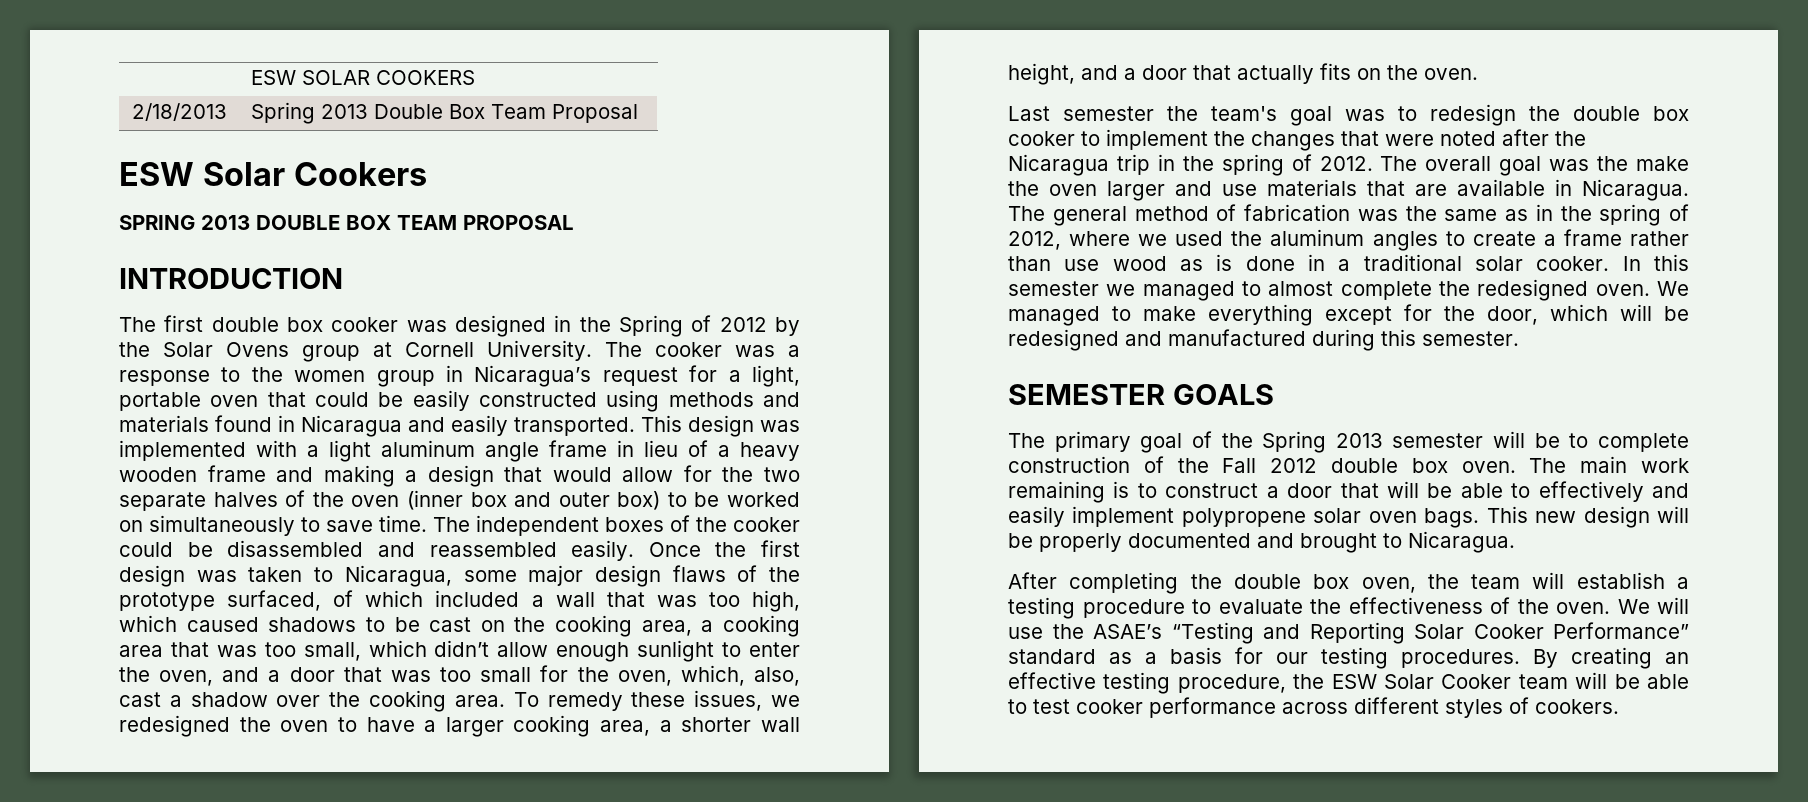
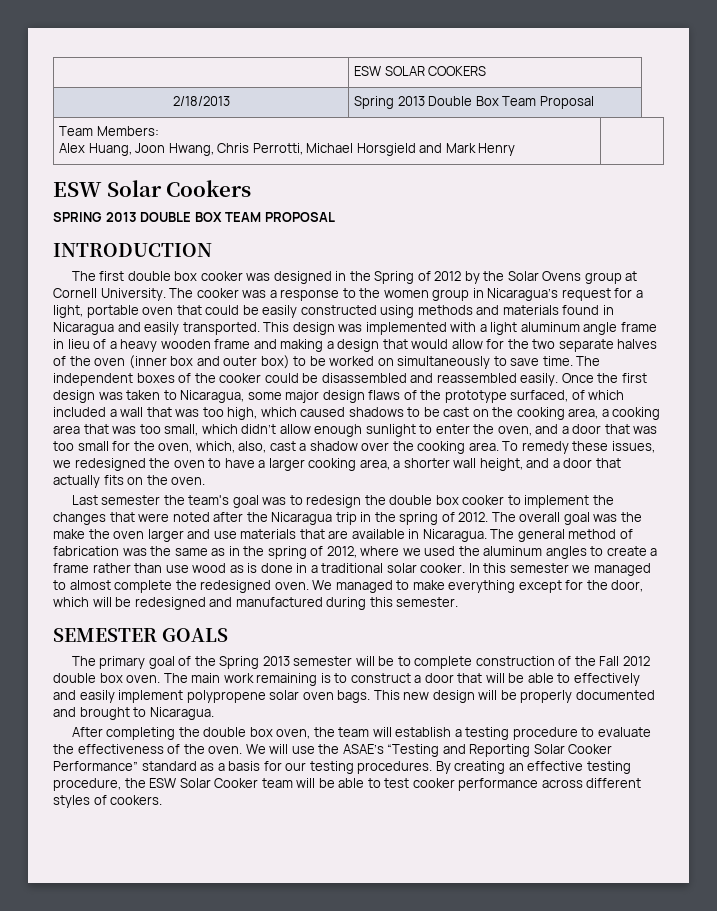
(639, 113) none -> [59,126,159,136] [59,143,516,156] // Team Members: // Alex Huang, Joon Hwang, Chris Perrotti, Michael Horsgield and Mark Henry |

